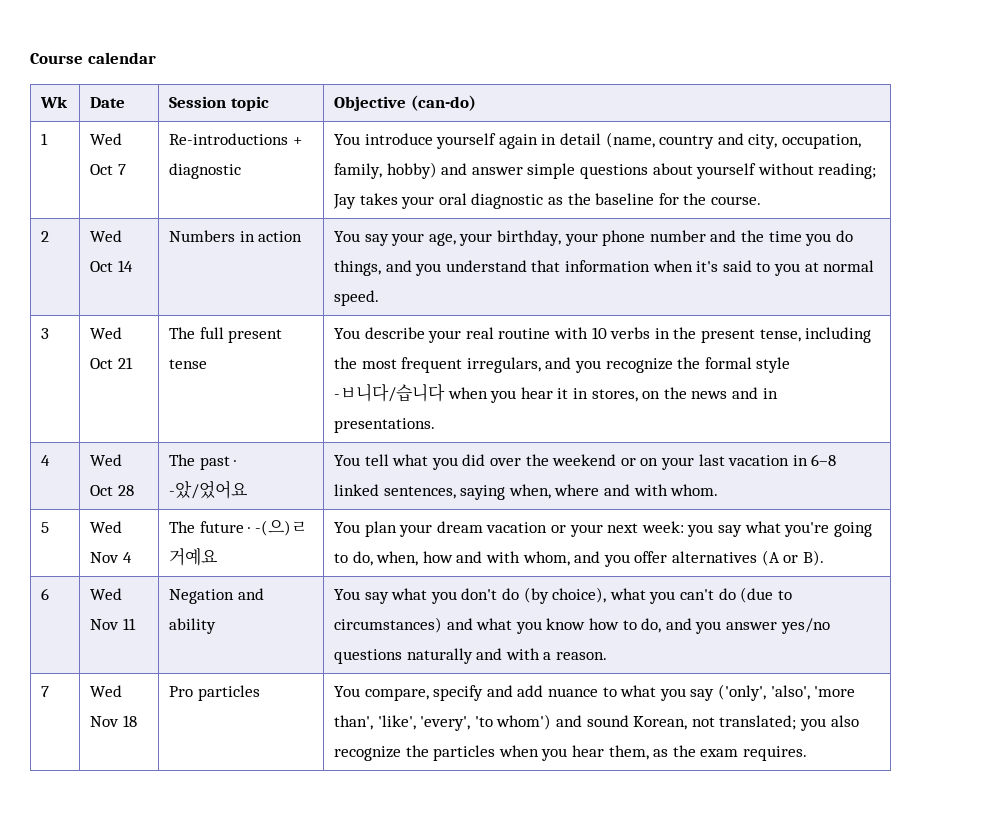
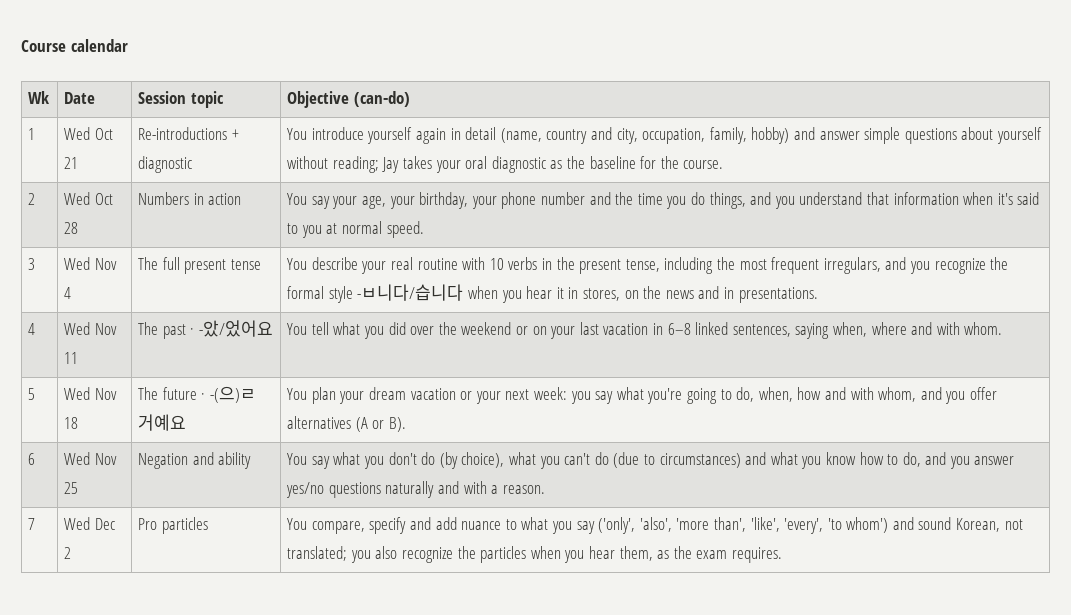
[117,164,126,175] 7 -> [64,157,79,169] 21
[117,260,133,272] 14 -> [64,222,79,234] 28
[90,357,133,369] Oct 21 -> [94,258,117,270] [64,287,72,299] Nov 4
[90,485,134,496] Oct 28 -> [94,323,117,335] [64,352,79,364] Nov 11
[122,552,132,563] 4 -> [64,417,79,429] 18
[122,618,136,630] 11 -> [64,482,79,494] 25
[90,715,137,727] Nov 18 -> [94,518,115,530] [64,547,72,559] Dec 2

